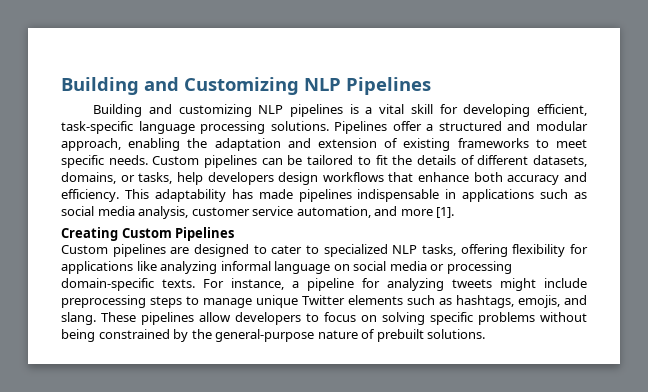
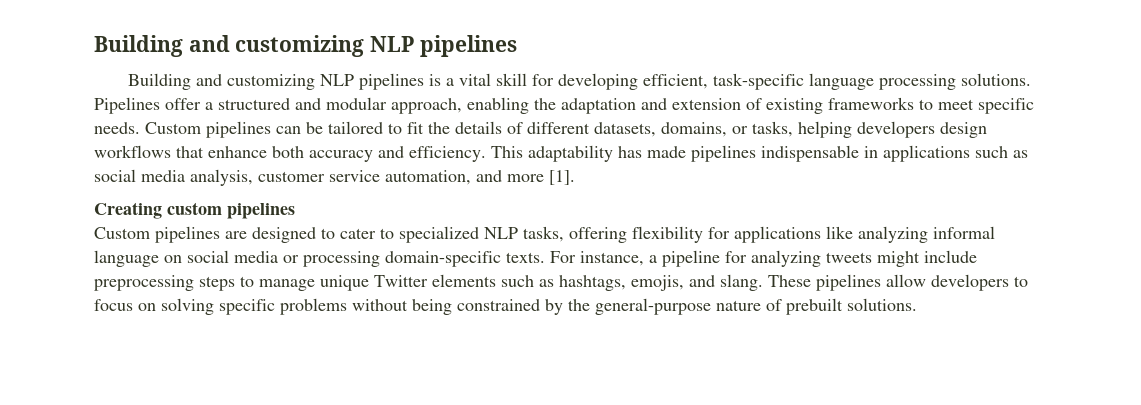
[61,77,431,95] Building and Customizing NLP Pipelines -> [94,35,517,57] Building and customizing NLP pipelines
[176,172,203,185] help -> [798,121,852,138] helping
[121,227,235,241] Custom Pipelines -> [167,202,295,219] custom pipelines

